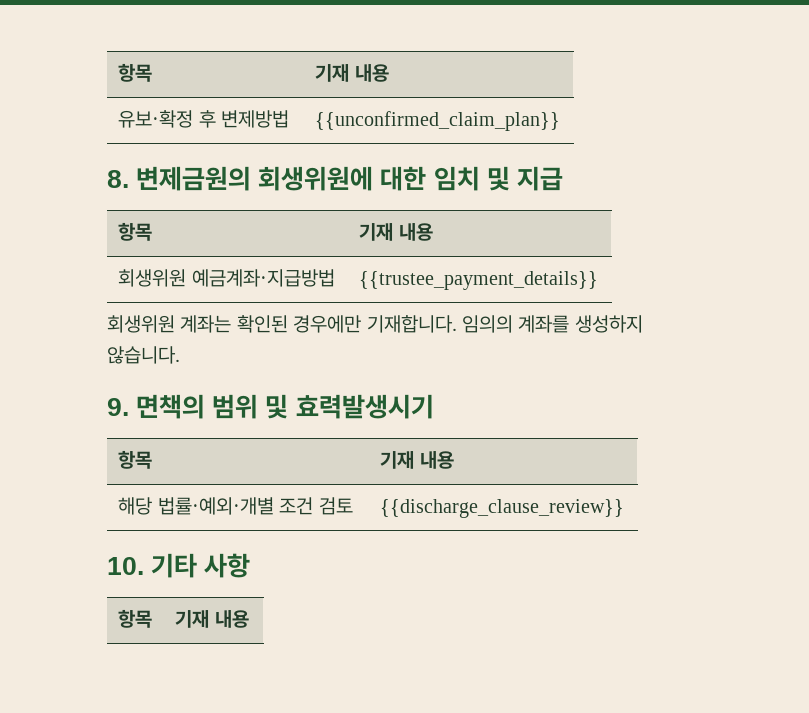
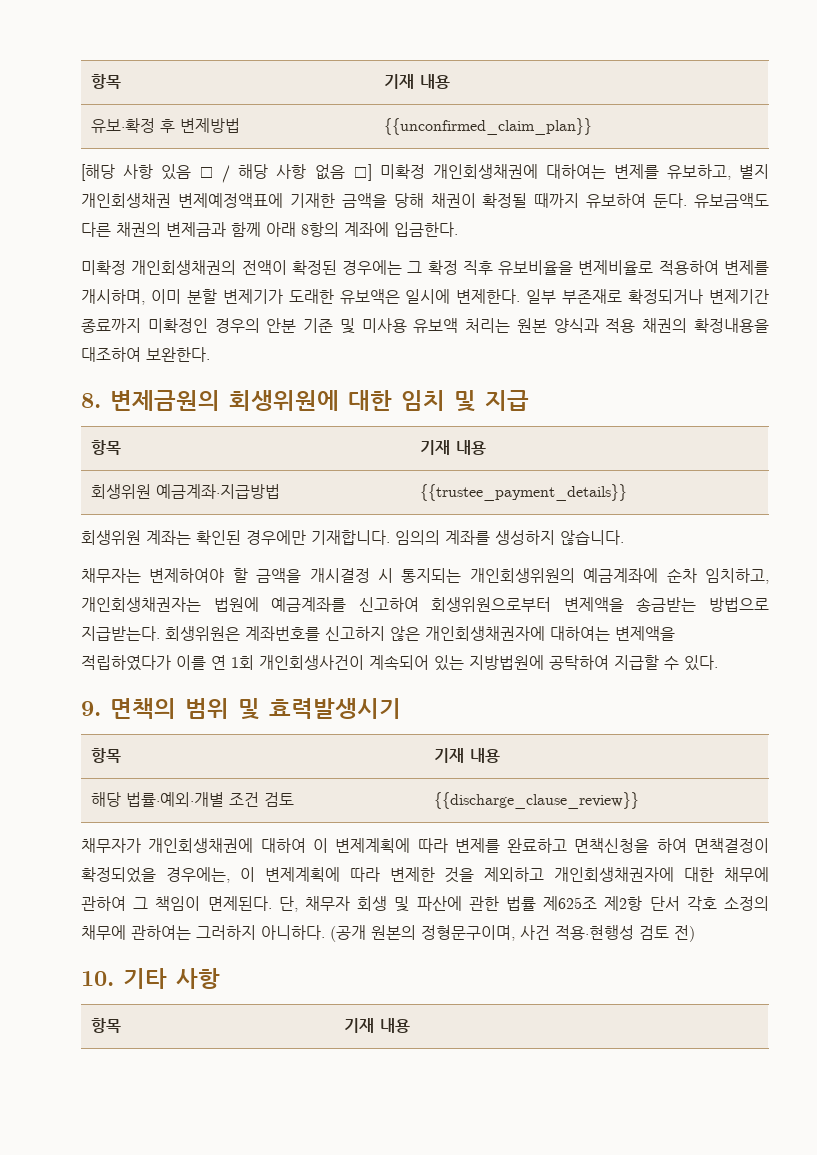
(561, 121) none -> [81,164,769,183] [81,193,769,208] [81,222,458,237] [81,260,769,275] [81,289,769,305] [81,318,769,334] [81,347,210,362] // [해당 사항 있음 □ / 해당 사항 없음 □] 미확정 개인회생채권에 대하여는 변제를 유보하고, 별지 개인회생채권 변제예정액표에 기재한 금액을 당해 채권이 확정될 때까지 유보하여 둔다. 유보금액도 다른 채권의 변제금과 함께 아래 8항의 계좌에 입금한다. // 미확정 개인회생채권의 전액이 확정된 경우에는 그 확정 직후 유보비율을 변제비율로 적용하여 변제를 개시하며, 이미 분할 변제기가 도래한 유보액은 일시에 변제한다. 일부 부존재로 확정되거나 변제기간 종료까지 미확정인 경우의 안분 기준 및 미사용 유보액 처리는 원본 양식과 적용 채권의 확정내용을 대조하여 보완한다.
(180, 355) none -> [81,568,769,584] [81,597,769,612] [81,626,675,641] [81,655,718,671] // 채무자는 변제하여야 할 금액을 개시결정 시 통지되는 개인회생위원의 예금계좌에 순차 임치하고, 개인회생채권자는 법원에 예금계좌를 신고하여 회생위원으로부터 변제액을 송금받는 방법으로 지급받는다. 회생위원은 계좌번호를 신고하지 않은 개인회생채권자에 대하여는 변제액을 적립하였다가 이를 연 1회 개인회생사건이 계속되어 있는 지방법원에 공탁하여 지급할 수 있다.
(625, 508) none -> [81,838,769,853] [81,867,769,883] [81,896,770,912] [81,925,695,942] // 채무자가 개인회생채권에 대하여 이 변제계획에 따라 변제를 완료하고 면책신청을 하여 면책결정이 확정되었을 경우에는, 이 변제계획에 따라 변제한 것을 제외하고 개인회생채권자에 대한 채무에 관하여 그 책임이 면제된다. 단, 채무자 회생 및 파산에 관한 법률 제625조 제2항 단서 각호 소정의 채무에 관하여는 그러하지 아니하다. (공개 원본의 정형문구이며, 사건 적용·현행성 검토 전)

